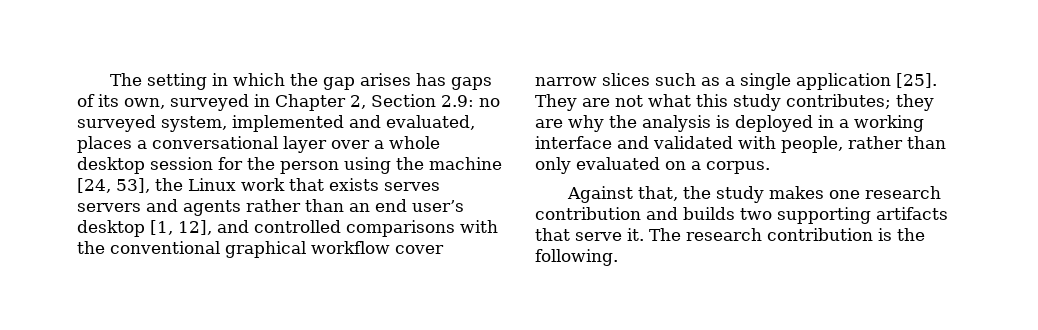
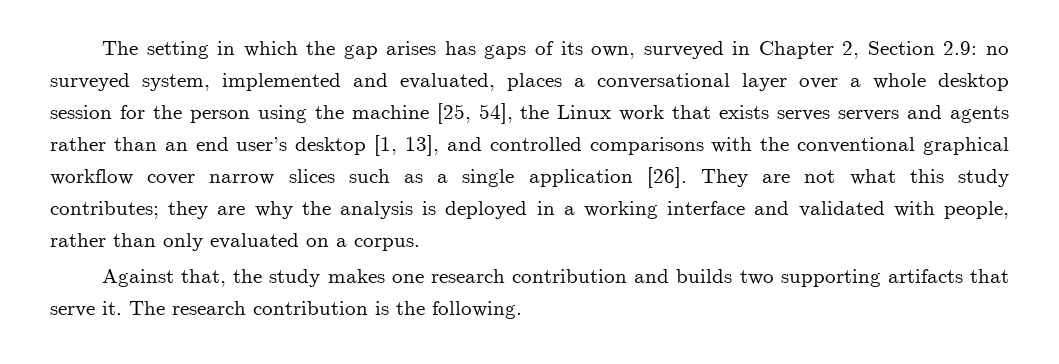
[77,178,150,193] [24, 53], -> [436,103,513,124] [25, 54],
[178,220,212,235] 12], -> [405,135,439,156] 13],
[896,73,937,88] [25]. -> [646,167,687,188] [26].

